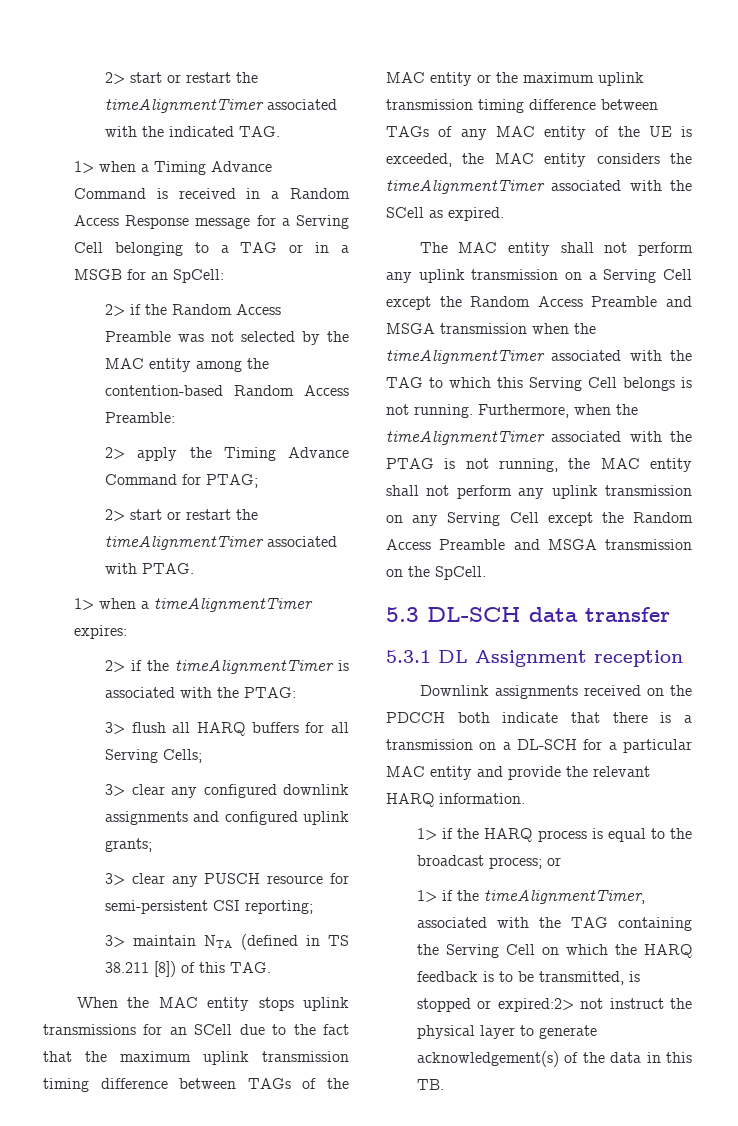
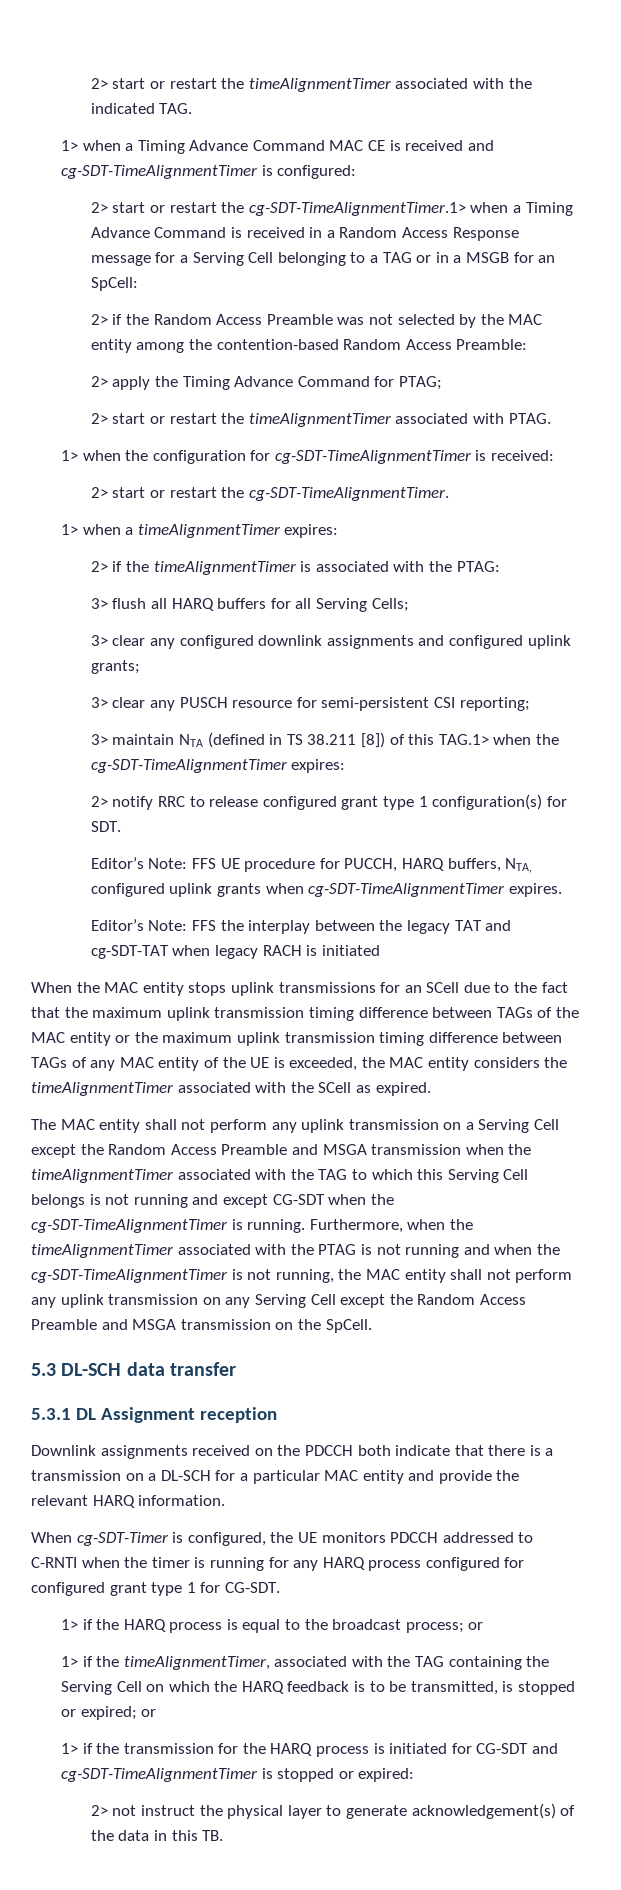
(147, 193) none -> [329,140,494,151] [60,165,357,179] [90,202,573,216] [90,227,227,238] MAC CE is received and cg-SDT-TimeAlignmentTimer is configured: // 2> start or restart the cg-SDT-TimeAlignmentTimer.1> when a Timing Advance Command
(195, 568) none -> [60,450,555,464] [90,487,449,501] // 1> when the configuration for cg-SDT-TimeAlignmentTimer is received: // 2> start or restart the cg-SDT-TimeAlignmentTimer.
[230,962,272,973] TAG. -> [438,734,559,745] [90,759,346,773] [90,794,567,810] [90,821,121,832] [90,857,533,873] [90,883,562,897] [90,919,512,934] [90,945,380,959] TAG.1> when the cg-SDT-TimeAlignmentTimer expires: // 2> notify RRC to release configured grant type 1 configuration(s) for SDT. // Editor’s Note: FFS UE procedure for PUCCH, HARQ buffers, NTA, configured uplink grants when cg-SDT-TimeAlignmentTimer expires. // Editor’s Note: FFS the interplay between the legacy TAT and cg-SDT-TAT when legacy RACH is initiated
(409, 409) none -> [133,1194,394,1208] [31,1219,243,1233] running and except CG-SDT when the cg-SDT-TimeAlignmentTimer is
(489, 463) none -> [405,1244,560,1258] [31,1269,272,1283] running and when the cg-SDT-TimeAlignmentTimer is not
(525, 798) none -> [31,1532,534,1546] [31,1557,525,1571] [31,1582,280,1596] // When cg-SDT-Timer is configured, the UE monitors PDCCH addressed to C-RNTI when the timer is running for any HARQ process configured for configured grant type 1 for CG-SDT.
[497,998,574,1012] expired:2> -> [80,1706,157,1720] [60,1743,559,1757] [60,1768,415,1782] [90,1805,108,1816] expired; or // 1> if the transmission for the HARQ process is initiated for CG-SDT and cg-SDT-TimeAlignmentTimer is stopped or expired: // 2>

